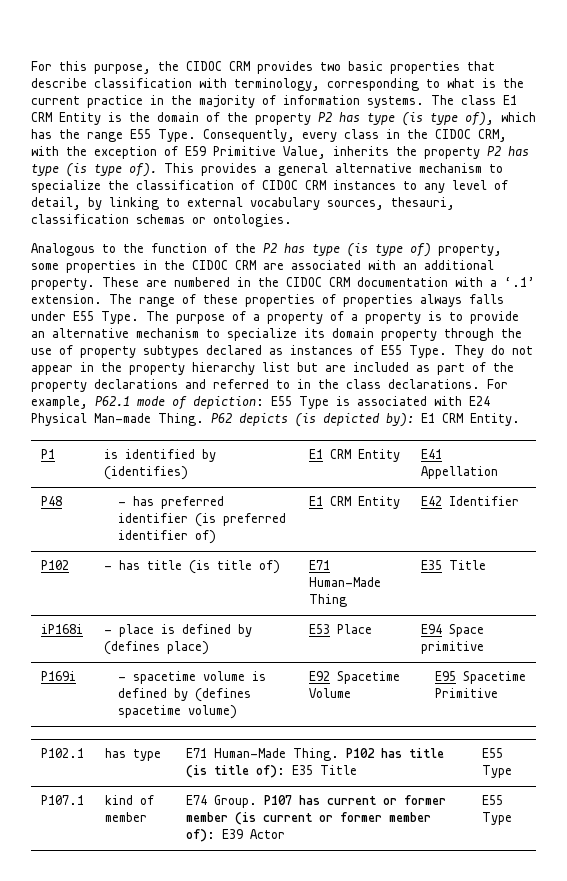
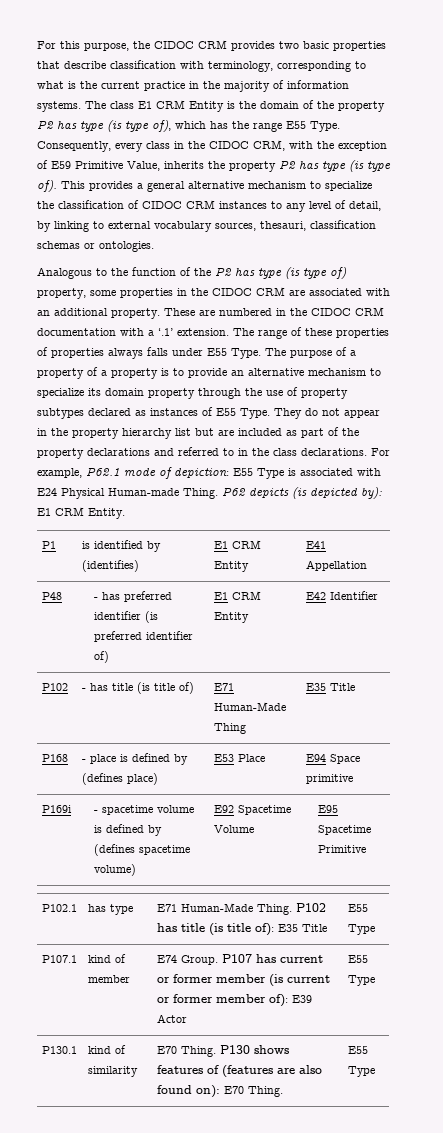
[94,413,151,423] Man-made -> [108,488,179,496] Human-made
[41,624,84,634] iP168i -> [42,754,69,762] P168
(513, 818) none -> [42,1046,78,1054] [88,1045,127,1054] [88,1066,139,1077] [157,1045,290,1057] [157,1065,323,1077] [157,1085,284,1098] [348,1046,369,1054] [348,1066,376,1077] // P130.1 | kind of similarity | E70 Thing. P130 shows features of (features are also found on): E70 Thing. | E55 Type

